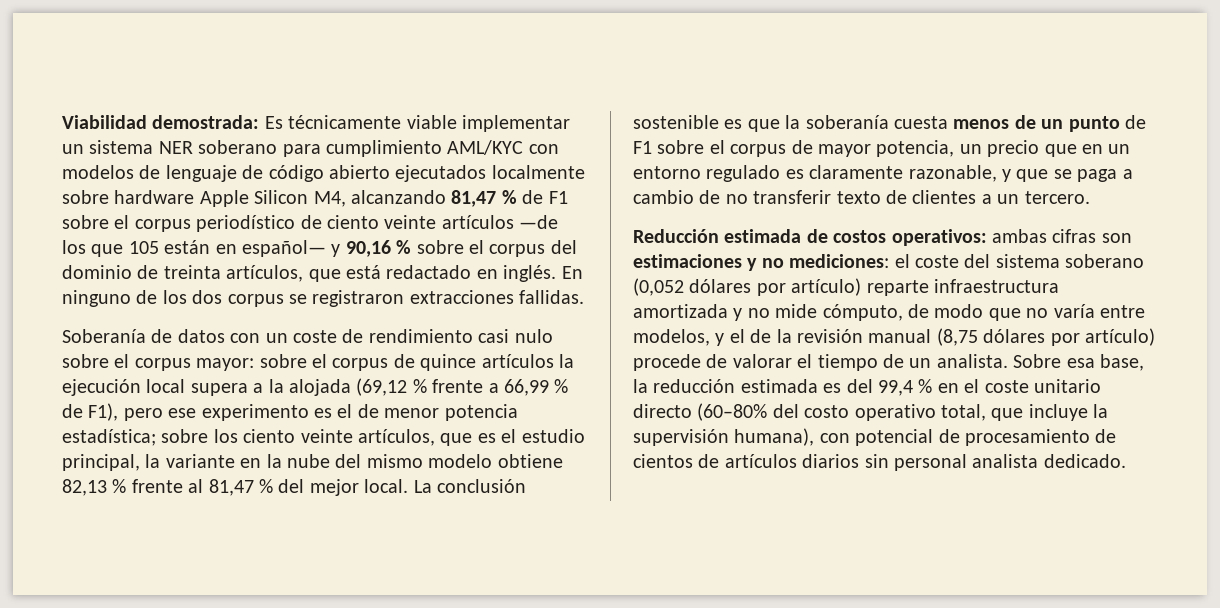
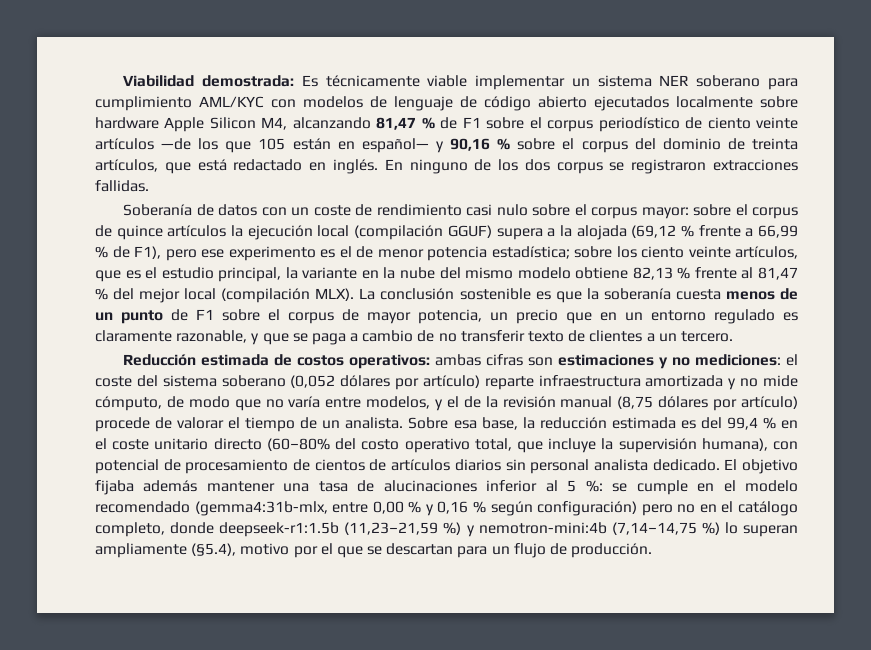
(186, 386) none -> [354,225,492,240] (compilación GGUF)
[364,479,409,493] local. -> [184,288,355,303] local (compilación MLX).
(1126, 461) none -> [724,459,799,474] [95,480,799,495] [95,501,798,516] [95,522,799,537] [95,543,653,558] El objetivo fijaba además mantener una tasa de alucinaciones inferior al 5 %: se cumple en el modelo recomendado (gemma4:31b-mlx, entre 0,00 % y 0,16 % según configuración) pero no en el catálogo completo, donde deepseek-r1:1.5b (11,23–21,59 %) y nemotron-mini:4b (7,14–14,75 %) lo superan ampliamente (§5.4), motivo por el que se descartan para un flujo de producción.

